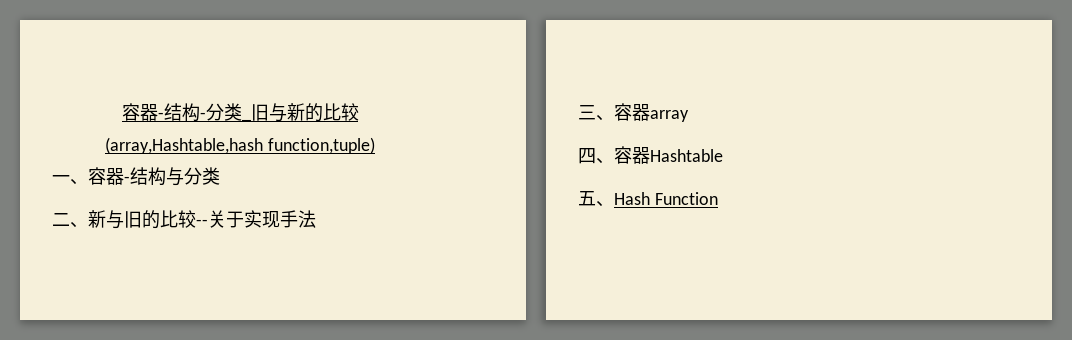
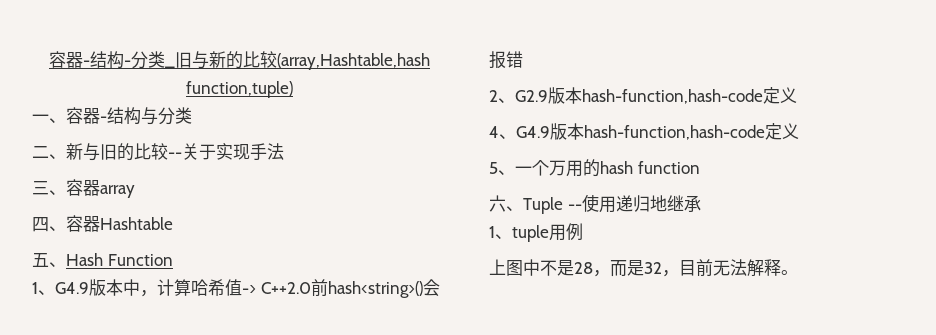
(718, 198) none -> [32,279,440,298] [489,51,523,69] [489,87,797,104] [489,123,799,140] [489,159,700,177] [489,194,701,214] [489,223,583,242] [489,259,798,277] // 1、G4.9版本中，计算哈希值-> C++2.0前hash<string>()会报错 // 2、G2.9版本hash-function,hash-code定义 // 4、G4.9版本hash-function,hash-code定义 // 5、一个万用的hash function // 六、Tuple --使用递归地继承 // 1、tuple用例 // 上图中不是28，而是32，目前无法解释。

